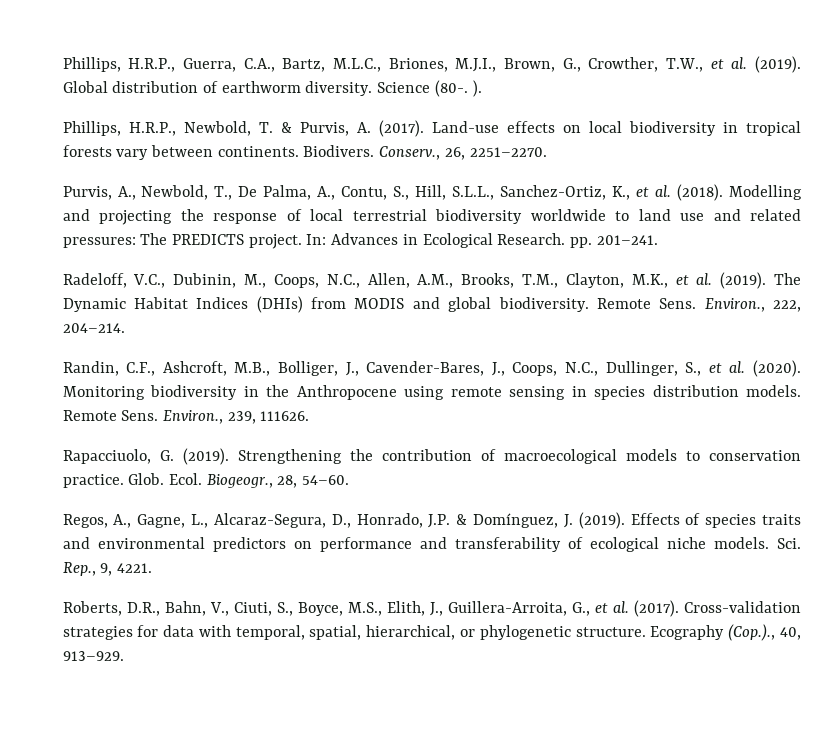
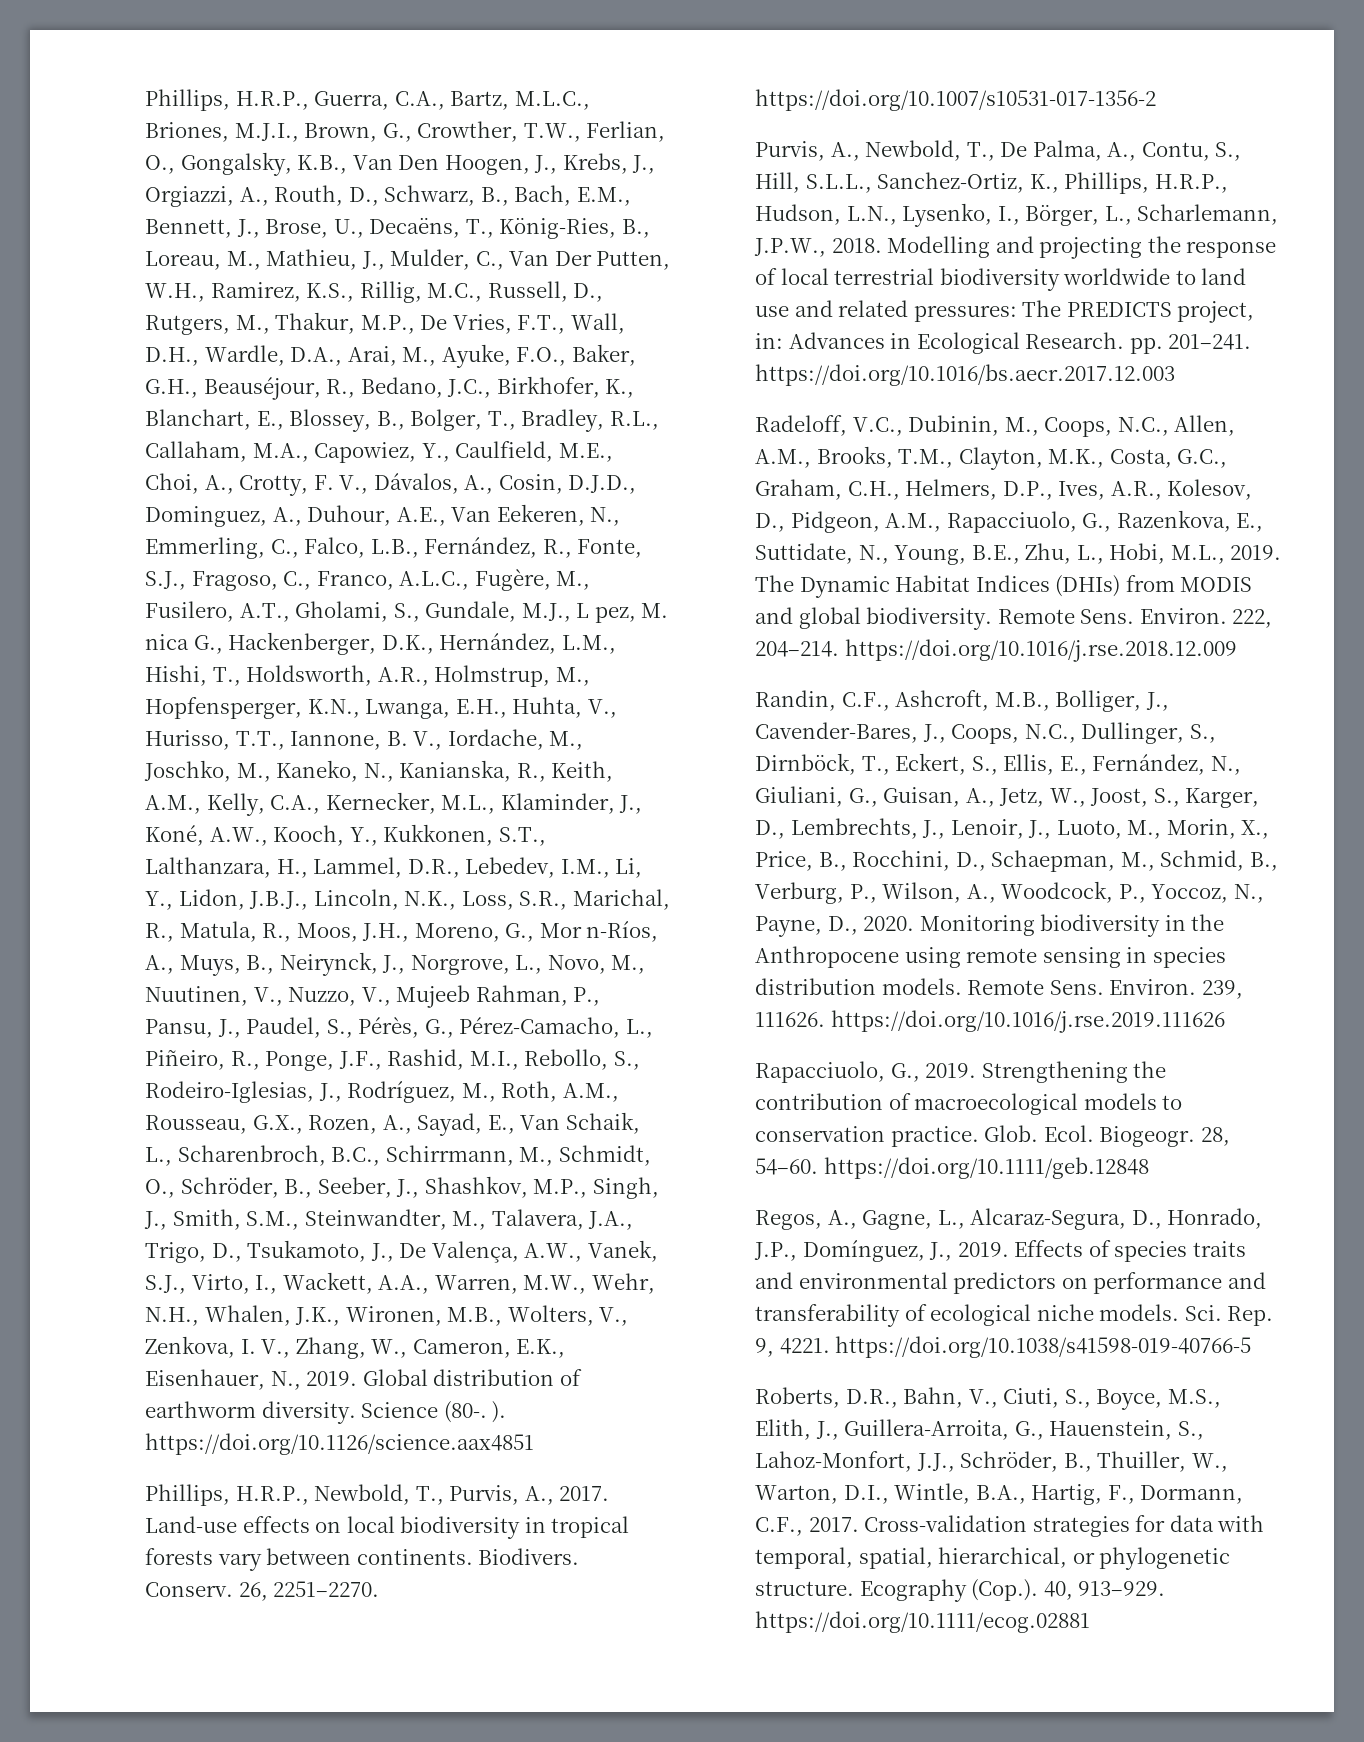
[710,56,802,73] et al. (2019). -> [586,121,666,142] [145,152,656,176] [145,185,631,207] [145,217,650,239] [145,249,671,270] [145,281,604,303] [145,312,625,335] [145,344,636,368] [145,376,635,400] [145,409,659,432] [145,441,613,463] [145,473,637,496] [145,504,621,527] [145,537,643,559] [145,569,591,591] [145,601,669,623] [145,632,616,655] [145,665,590,687] [145,697,617,719] [145,729,584,750] [144,760,614,782] [145,792,643,816] [145,824,546,846] [145,857,643,878] [145,889,670,910] [145,921,659,942] [145,952,646,976] [145,985,601,1008] [145,1017,653,1038] [145,1049,640,1071] [145,1081,619,1103] [145,1112,640,1136] [145,1145,651,1166] [145,1176,659,1199] [144,1209,634,1230] [145,1240,658,1263] [145,1272,655,1294] [145,1305,629,1326] [145,1336,566,1359] [145,1369,358,1390] Ferlian, O., Gongalsky, K.B., Van Den Hoogen, J., Krebs, J., Orgiazzi, A., Routh, D., Schwarz, B., Bach, E.M., Bennett, J., Brose, U., Decaëns, T., König-Ries, B., Loreau, M., Mathieu, J., Mulder, C., Van Der Putten, W.H., Ramirez, K.S., Rillig, M.C., Russell, D., Rutgers, M., Thakur, M.P., De Vries, F.T., Wall, D.H., Wardle, D.A., Arai, M., Ayuke, F.O., Baker, G.H., Beauséjour, R., Bedano, J.C., Birkhofer, K., Blanchart, E., Blossey, B., Bolger, T., Bradley, R.L., Callaham, M.A., Capowiez, Y., Caulfield, M.E., Choi, A., Crotty, F. V., Dávalos, A., Cosin, D.J.D., Dominguez, A., Duhour, A.E., Van Eekeren, N., Emmerling, C., Falco, L.B., Fernández, R., Fonte, S.J., Fragoso, C., Franco, A.L.C., Fugère, M., Fusilero, A.T., Gholami, S., Gundale, M.J., L pez, M. nica G., Hackenberger, D.K., Hernández, L.M., Hishi, T., Holdsworth, A.R., Holmstrup, M., Hopfensperger, K.N., Lwanga, E.H., Huhta, V., Hurisso, T.T., Iannone, B. V., Iordache, M., Joschko, M., Kaneko, N., Kanianska, R., Keith, A.M., Kelly, C.A., Kernecker, M.L., Klaminder, J., Koné, A.W., Kooch, Y., Kukkonen, S.T., Lalthanzara, H., Lammel, D.R., Lebedev, I.M., Li, Y., Lidon, J.B.J., Lincoln, N.K., Loss, S.R., Marichal, R., Matula, R., Moos, J.H., Moreno, G., Mor n-Ríos, A., Muys, B., Neirynck, J., Norgrove, L., Novo, M., Nuutinen, V., Nuzzo, V., Mujeeb Rahman, P., Pansu, J., Paudel, S., Pérès, G., Pérez-Camacho, L., Piñeiro, R., Ponge, J.F., Rashid, M.I., Rebollo, S., Rodeiro-Iglesias, J., Rodríguez, M., Roth, A.M., Rousseau, G.X., Rozen, A., Sayad, E., Van Schaik, L., Scharenbroch, B.C., Schirrmann, M., Schmidt, O., Schröder, B., Seeber, J., Shashkov, M.P., Singh, J., Smith, S.M., Steinwandter, M., Talavera, J.A., Trigo, D., Tsukamoto, J., De Valença, A.W., Vanek, S.J., Virto, I., Wackett, A.A., Warren, M.W., Wehr, N.H., Whalen, J.K., Wironen, M.B., Wolters, V., Zenkova, I. V., Zhang, W., Cameron, E.K., Eisenhauer, N., 2019.
(482, 88) none -> [145,1433,535,1455] https://doi.org/10.1126/science.aax4851
[258,120,424,137] T. & Purvis, A. (2017). -> [415,1485,610,1505] T., Purvis, A., 2017.
[379,146,441,160] Conserv., -> [145,1582,234,1597] Conserv.
(547, 152) none -> [755,89,1157,111] https://doi.org/10.1007/s10531-017-1356-2
[636,184,724,201] et al. (2018). -> [1064,172,1228,194] [755,203,1279,227] [754,238,882,257] Phillips, H.R.P., Hudson, L.N., Lysenko, I., Börger, L., Scharlemann, J.P.W., 2018.
[248,234,327,249] project. In: -> [1177,301,1255,323] [755,333,784,349] project, in:
(658, 240) none -> [755,364,1176,386] https://doi.org/10.1016/bs.aecr.2017.12.003
[675,272,767,289] et al. (2019). -> [1109,449,1228,468] [755,479,1253,500] [755,510,1264,533] [755,543,1282,565] Costa, G.C., Graham, C.H., Helmers, D.P., Ives, A.R., Kolesov, D., Pidgeon, A.M., Rapacciuolo, G., Razenkova, E., Suttidate, N., Young, B.E., Zhu, L., Hobi, M.L., 2019.
[704,298,765,312] Environ., -> [1139,608,1227,624] Environ.
(125, 328) none -> [844,639,1237,662] https://doi.org/10.1016/j.rse.2018.12.009
[708,360,802,377] et al. (2020). -> [755,753,1241,775] [755,786,1260,808] [755,818,1270,839] [755,850,1278,872] [755,881,1264,904] [755,916,915,937] Dirnböck, T., Eckert, S., Ellis, E., Fernández, N., Giuliani, G., Guisan, A., Jetz, W., Joost, S., Karger, D., Lembrechts, J., Lenoir, J., Luoto, M., Morin, X., Price, B., Rocchini, D., Schaepman, M., Schmid, B., Verburg, P., Wilson, A., Woodcock, P., Yoccoz, N., Payne, D., 2020.
[162,410,223,424] Environ., -> [1109,979,1197,995] Environ.
[62,448,229,465] // Rapacciuolo, G. (2019). -> [830,1010,1225,1033] [755,1061,977,1083] https://doi.org/10.1016/j.rse.2019.111626 // Rapacciuolo, G., 2019.
[206,474,273,488] Biogeogr., -> [1099,1126,1196,1147] Biogeogr.
(350, 480) none -> [823,1157,1149,1179] https://doi.org/10.1111/geb.12848
[428,512,625,529] J.P. & Domínguez, J. (2019). -> [754,1240,1009,1262] J.P., Domínguez, J., 2019.
[62,562,96,576] Rep., -> [1227,1306,1274,1326] Rep.
(152, 568) none -> [835,1336,1252,1358] https://doi.org/10.1038/s41598-019-40766-5
[594,600,679,617] et al. (2017). -> [1049,1420,1204,1440] [755,1451,1228,1472] [755,1483,1244,1505] [755,1517,859,1536] Hauenstein, S., Lahoz-Monfort, J.J., Schröder, B., Thuiller, W., Warton, D.I., Wintle, B.A., Hartig, F., Dormann, C.F., 2017.
[728,624,776,641] (Cop.)., -> [971,1579,1039,1601] (Cop.).
(124, 656) none -> [755,1611,1091,1633] https://doi.org/10.1111/ecog.02881

